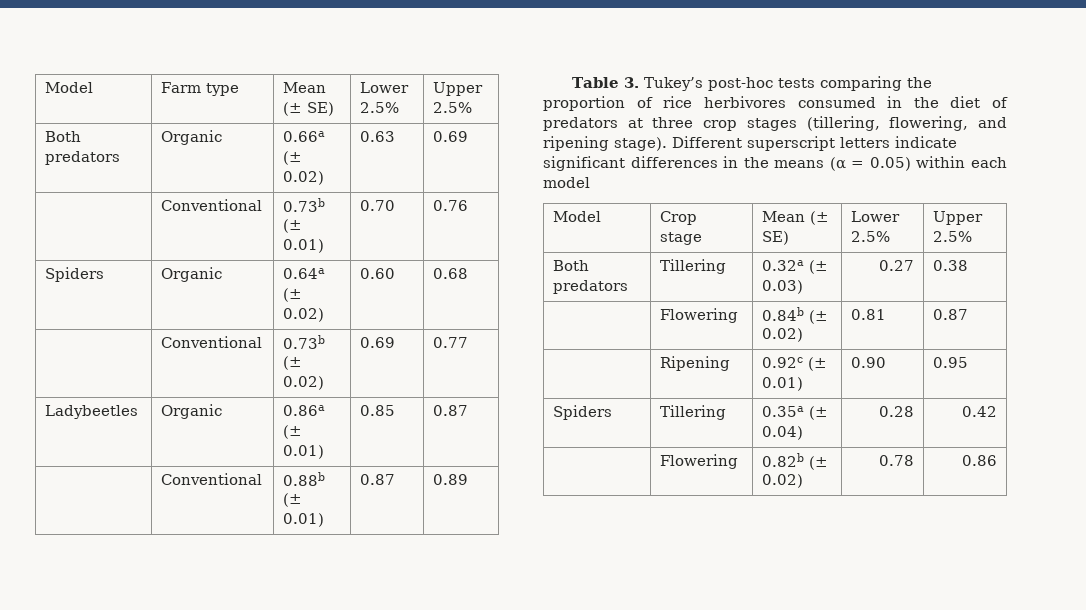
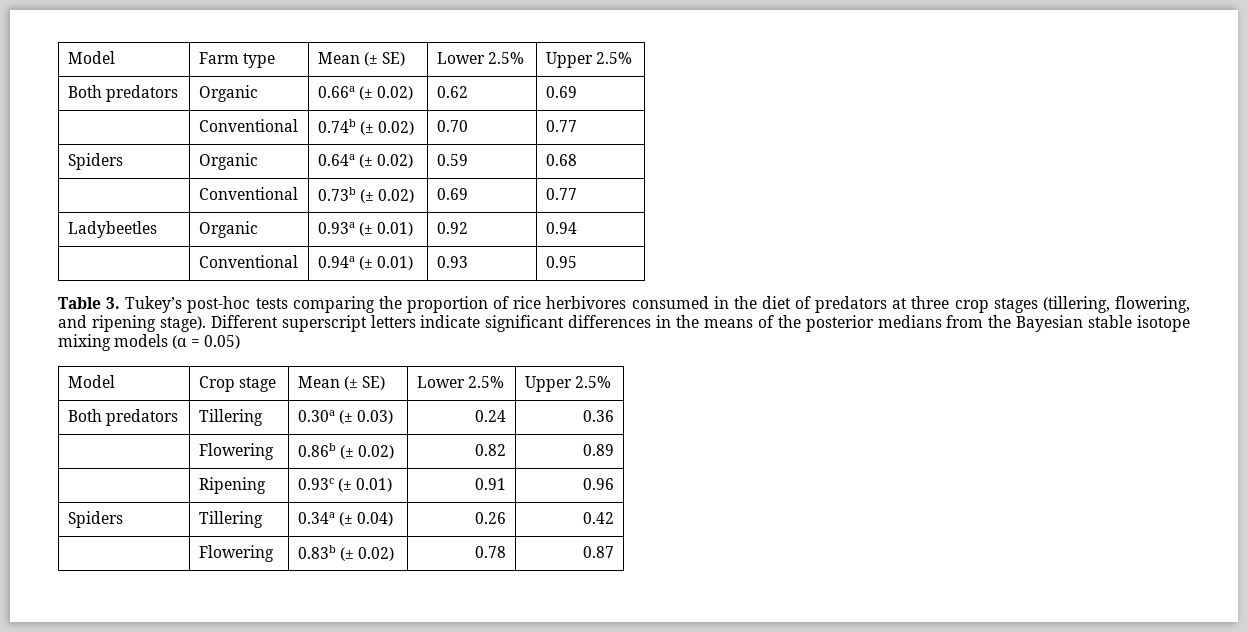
[360,131,396,142] 0.63 -> [436,86,468,98] 0.62
[283,198,326,212] [283,219,303,233] [283,239,325,253] 0.73b (± 0.01) -> [317,119,414,135] 0.74b (± 0.02)
[433,200,469,211] 0.76 -> [545,120,577,132] 0.77
[360,268,396,279] 0.60 -> [436,154,468,166] 0.59
[283,405,326,416] [283,425,303,439] [283,445,325,459] [360,405,396,416] [433,405,469,416] [161,473,263,485] [283,472,326,486] [283,493,303,507] [283,513,325,527] [360,474,396,485] [433,474,469,485] 0.86a (± 0.01) | 0.85 | 0.87 // | Conventional | 0.88b (± 0.01) | 0.87 | 0.89 -> [317,222,413,236] [436,222,468,234] [545,222,577,234] [198,255,298,268] [317,256,413,270] [436,256,468,268] [545,256,577,268] 0.93a (± 0.01) | 0.92 | 0.94 // | Conventional | 0.94a (± 0.01) | 0.93 | 0.95
(825, 164) none -> [757,315,1190,332] [58,334,169,351] of the posterior medians from the Bayesian stable isotope mixing models
[916,156,1007,168] [543,177,590,188] within each model -> (240, 342) none
[762,260,805,271] 0.32a -> [297,410,335,422] 0.30a
[878,260,914,271] [933,260,969,271] [660,308,739,323] [762,307,829,324] [762,328,804,342] [851,309,887,320] [933,309,969,320] 0.27 | 0.38 // | Flowering | 0.84b (± 0.02) | 0.81 | 0.87 -> [475,410,507,422] [583,410,615,422] [198,443,274,460] [297,443,394,459] [475,444,507,456] [583,444,615,456] 0.24 | 0.36 // | Flowering | 0.86b (± 0.02) | 0.82 | 0.89
[762,357,828,371] [762,377,804,391] [851,357,887,368] [933,357,969,368] 0.92c (± 0.01) | 0.90 | 0.95 -> [297,478,392,492] [475,478,507,490] [583,478,615,490] 0.93c (± 0.01) | 0.91 | 0.96
[762,406,805,417] 0.35a -> [297,512,335,524] 0.34a
[878,406,914,417] 0.28 -> [475,512,507,524] 0.26
[762,453,805,467] 0.82b -> [297,545,336,559] 0.83b
[961,455,997,466] 0.86 -> [583,546,615,558] 0.87

